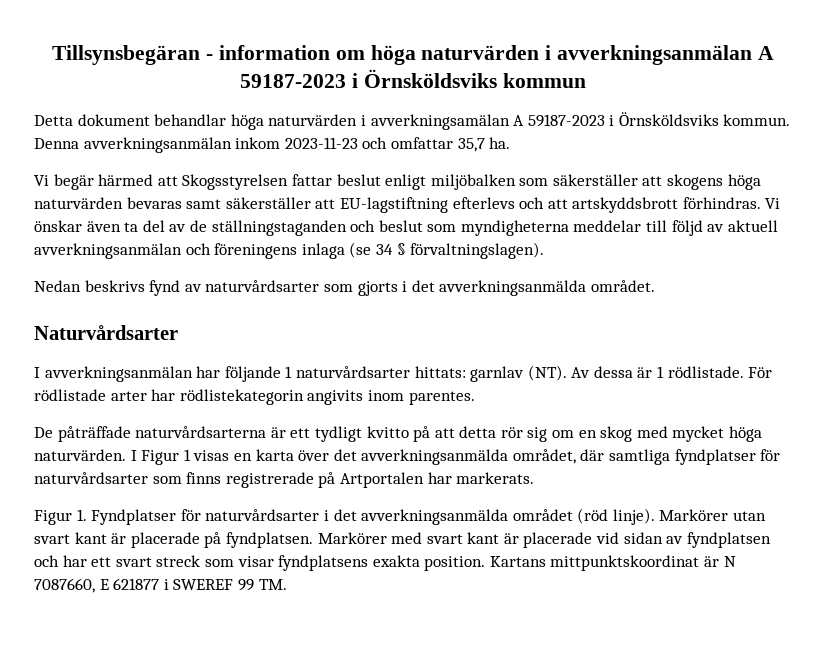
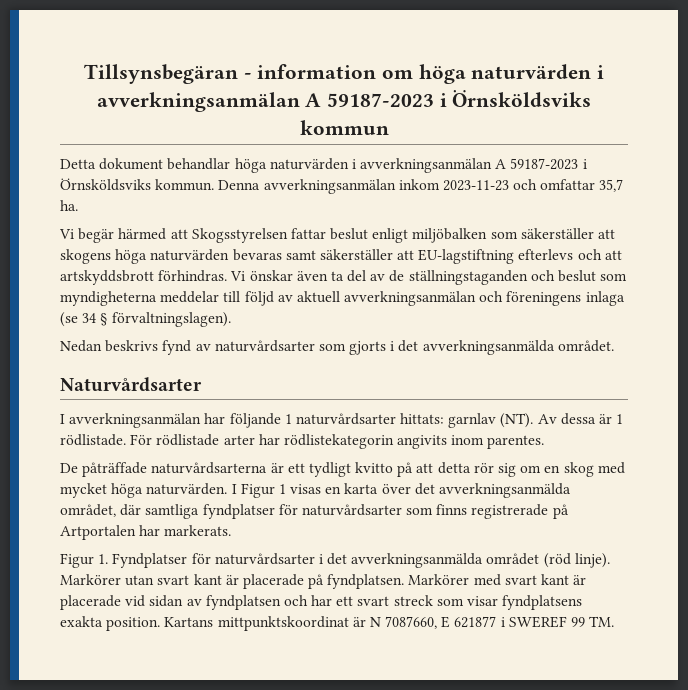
[370,114,510,130] avverkningsamälan -> [360,158,493,173] avverkningsanmälan

